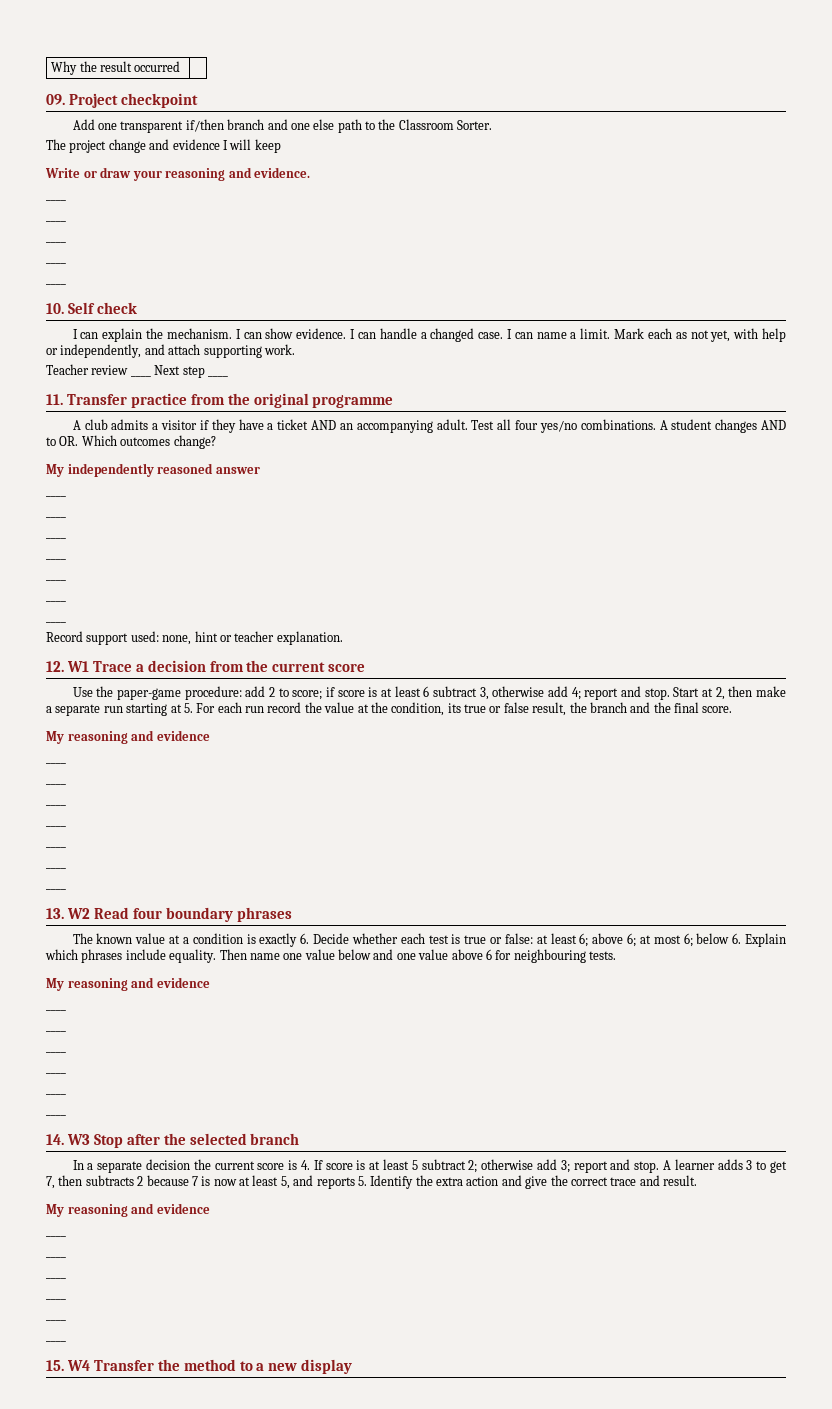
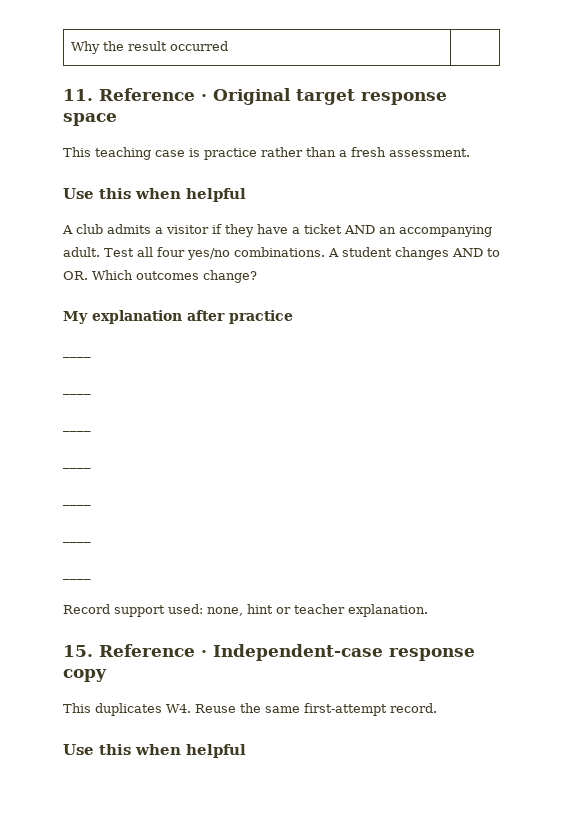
[46,93,198,108] [72,119,493,133] [46,139,281,153] [45,167,311,181] [46,199,66,201] [46,220,66,222] [46,241,66,243] [46,262,66,264] [46,283,66,285] [46,302,137,314] [72,328,786,342] [46,344,295,358] [46,364,129,375] [130,375,151,377] [154,365,228,378] [46,393,394,408] 09. Project checkpoint // Add one transparent if/then branch and one else path to the Classroom Sorter. // The project change and evidence I will keep // Write or draw your reasoning and evidence. // ____ // ____ // ____ // ____ // ____ // 10. Self check // I can explain the mechanism. I can show evidence. I can handle a changed case. I can name a limit. Mark each as not yet, with help or independently, and attach supporting work. // Teacher review ____ Next step ____ // 11. Transfer practice from the original programme -> [63,88,447,105] [63,113,117,126] [63,147,470,160] [63,188,246,202] 11. Reference · Original target response space // This teaching case is practice rather than a fresh assessment. // Use this when helpful
[67,463,260,477] independently reasoned answer -> [92,310,293,324] explanation after practice
[46,660,366,672] [72,686,786,700] [46,702,733,716] [46,730,210,744] [46,762,66,764] [46,783,66,785] [46,804,66,806] [46,825,66,827] [46,846,66,848] [46,867,66,869] [46,888,66,890] [46,907,292,922] [72,933,787,947] [45,949,616,963] [46,977,210,991] [46,1009,66,1011] [46,1030,66,1032] [46,1051,66,1053] [46,1072,66,1074] [46,1093,66,1095] [46,1114,66,1116] [46,1133,300,1148] [72,1159,788,1173] [46,1175,697,1189] [46,1203,210,1217] [46,1235,66,1237] [46,1256,66,1258] [46,1277,66,1279] [46,1298,66,1300] [46,1319,66,1321] [46,1340,66,1342] [46,1359,353,1374] 12. W1 Trace a decision from the current score // Use the paper-game procedure: add 2 to score; if score is at least 6 subtract 3, otherwise add 4; report and stop. Start at 2, then make a separate run starting at 5. For each run record the value at the condition, its true or false result, the branch and the final score. // My reasoning and evidence // ____ // ____ // ____ // ____ // ____ // ____ // ____ // 13. W2 Read four boundary phrases // The known value at a condition is exactly 6. Decide whether each test is true or false: at least 6; above 6; at most 6; below 6. Explain which phrases include equality. Then name one value below and one value above 6 for neighbouring tests. // My reasoning and evidence // ____ // ____ // ____ // ____ // ____ // ____ // 14. W3 Stop after the selected branch // In a separate decision the current score is 4. If score is at least 5 subtract 2; otherwise add 3; report and stop. A learner adds 3 to get 7, then subtracts 2 because 7 is now at least 5, and reports 5. Identify the extra action and give the correct trace and result. // My reasoning and evidence // ____ // ____ // ____ // ____ // ____ // ____ // 15. W4 Transfer the method to a new display -> [63,644,475,661] [63,669,107,682] [63,703,437,716] [63,744,246,758] 15. Reference · Independent-case response copy // This duplicates W4. Reuse the same first-attempt record. // Use this when helpful

